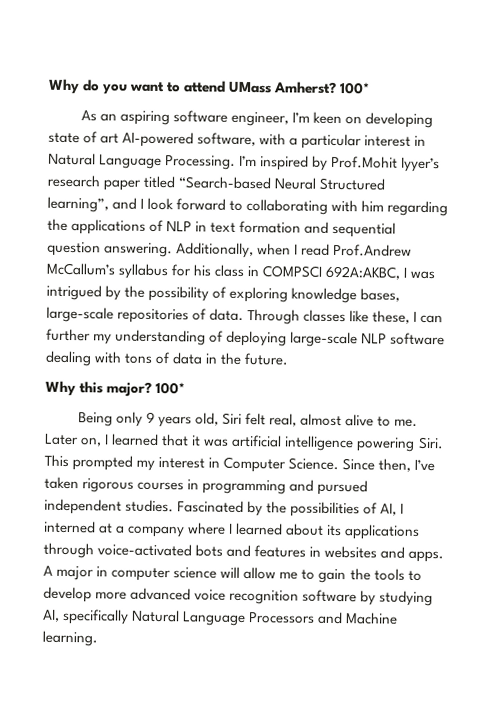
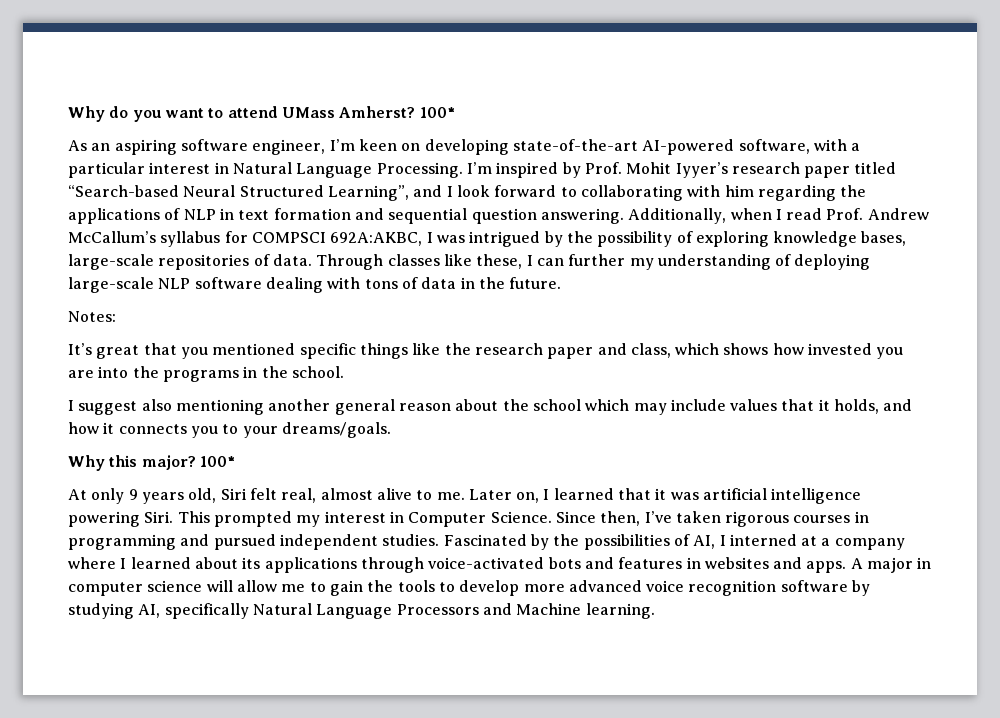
[48,131,120,144] state of art -> [512,139,638,151] state-of-the-art
[331,155,399,169] Prof.Mohit -> [584,162,672,174] Prof. Mohit
[47,196,109,213] learning”, -> [327,185,409,201] Learning”,
[333,243,413,257] Prof.Andrew -> [826,208,929,220] Prof. Andrew
[193,264,260,277] his class in -> (248, 237) none
(290, 359) none -> [68,311,116,322] [68,343,904,359] [68,366,344,382] [68,399,913,415] [68,422,391,438] // Notes: // It’s great that you mentioned specific things like the research paper and class, which shows how invested you are into the programs in the school. // I suggest also mentioning another general reason about the school which may include values that it holds, and how it connects you to your dreams/goals.
[77,412,113,427] Being -> [68,489,87,500] At

